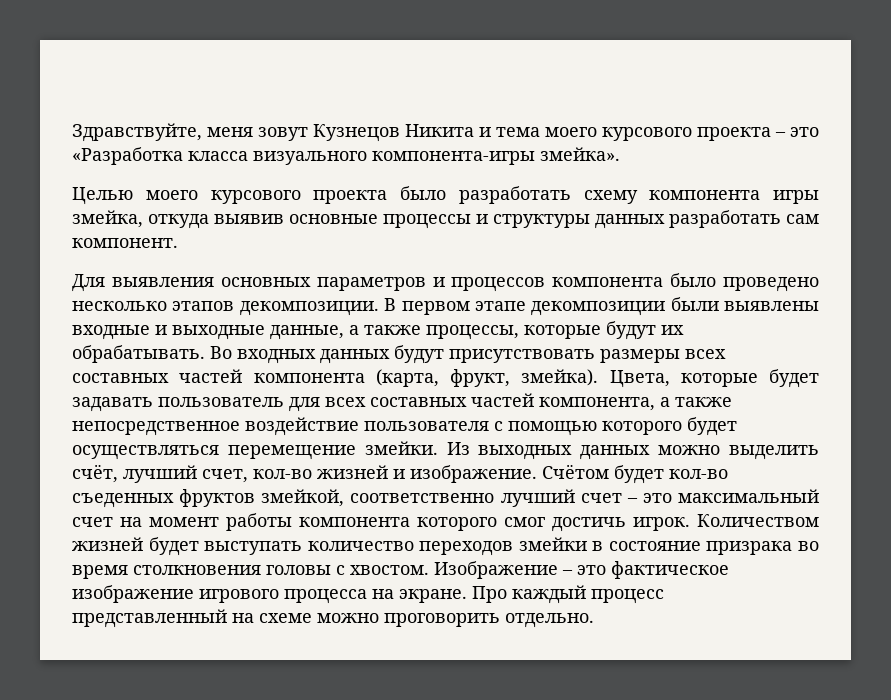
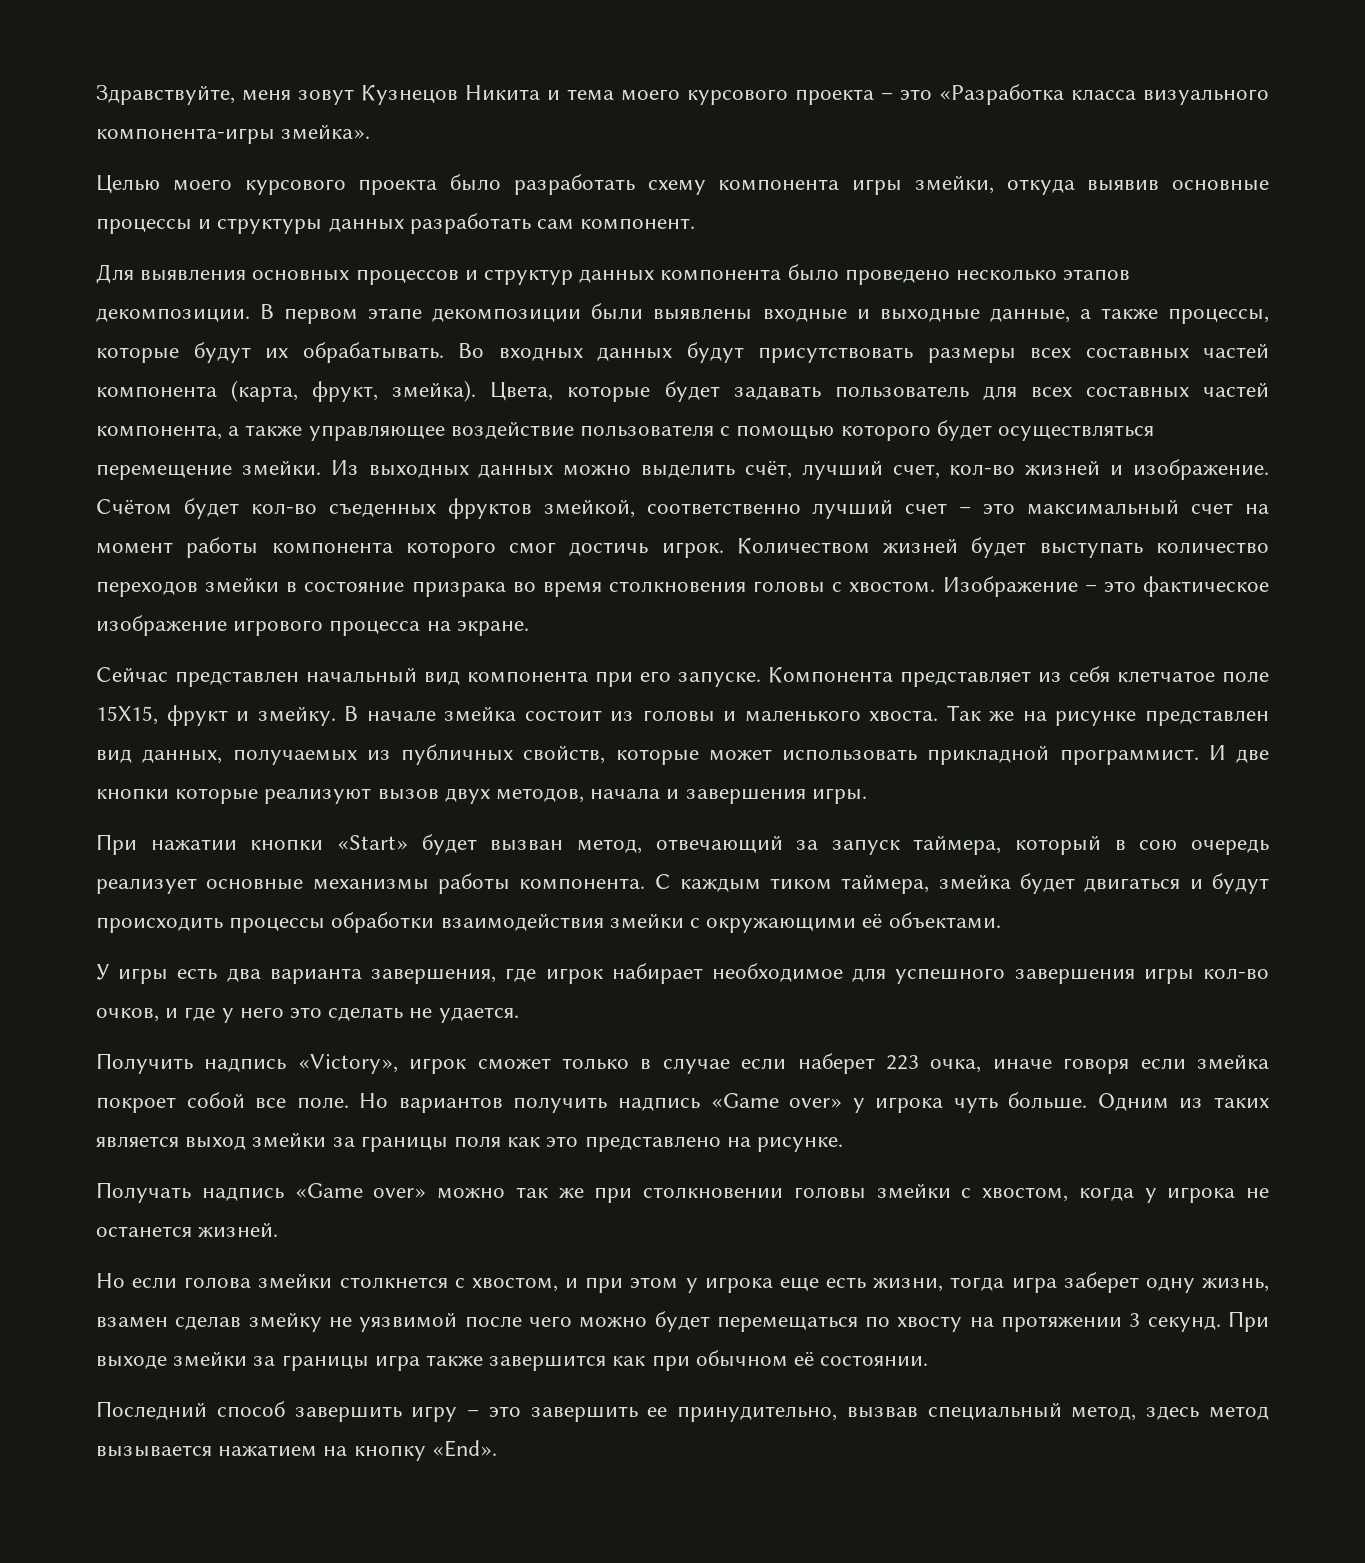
[72,210,143,228] змейка, -> [914,175,994,194] змейки,
[316,277,546,292] параметров и процессов -> [355,269,655,285] процессов и структур данных
[72,421,240,436] непосредственное -> [308,425,445,441] управляющее
[472,585,664,604] [72,609,594,628] Про каждый процесс представленный на схеме можно проговорить отдельно. -> [96,666,1269,687] [96,705,1269,726] [96,744,1269,765] [96,788,867,804] [96,834,1269,855] [96,873,1269,894] [96,912,1001,933] [96,963,1269,984] [96,1007,519,1023] [96,1053,1269,1074] [96,1092,1269,1113] [96,1132,844,1152] [96,1182,1269,1203] [96,1222,279,1237] [96,1272,1269,1293] [96,1311,1269,1332] [96,1350,929,1371] [96,1401,1269,1422] [96,1440,497,1461] // Сейчас представлен начальный вид компонента при его запуске. Компонента представляет из себя клетчатое поле 15Х15, фрукт и змейку. В начале змейка состоит из головы и маленького хвоста. Так же на рисунке представлен вид данных, получаемых из публичных свойств, которые может использовать прикладной программист. И две кнопки которые реализуют вызов двух методов, начала и завершения игры. // При нажатии кнопки «Start» будет вызван метод, отвечающий за запуск таймера, который в сою очередь реализует основные механизмы работы компонента. С каждым тиком таймера, змейка будет двигаться и будут происходить процессы обработки взаимодействия змейки с окружающими её объектами. // У игры есть два варианта завершения, где игрок набирает необходимое для успешного завершения игры кол-во очков, и где у него это сделать не удается. // Получить надпись «Victory», игрок сможет только в случае если наберет 223 очка, иначе говоря если змейка покроет собой все поле. Но вариантов получить надпись «Game over» у игрока чуть больше. Одним из таких является выход змейки за границы поля как это представлено на рисунке. // Получать надпись «Game over» можно так же при столкновении головы змейки с хвостом, когда у игрока не останется жизней. // Но если голова змейки столкнется с хвостом, и при этом у игрока еще есть жизни, тогда игра заберет одну жизнь, взамен сделав змейку не уязвимой после чего можно будет перемещаться по хвосту на протяжении 3 секунд. При выходе змейки за границы игра также завершится как при обычном её состоянии. // Последний способ завершить игру – это завершить ее принудительно, вызвав специальный метод, здесь метод вызывается нажатием на кнопку «End».

